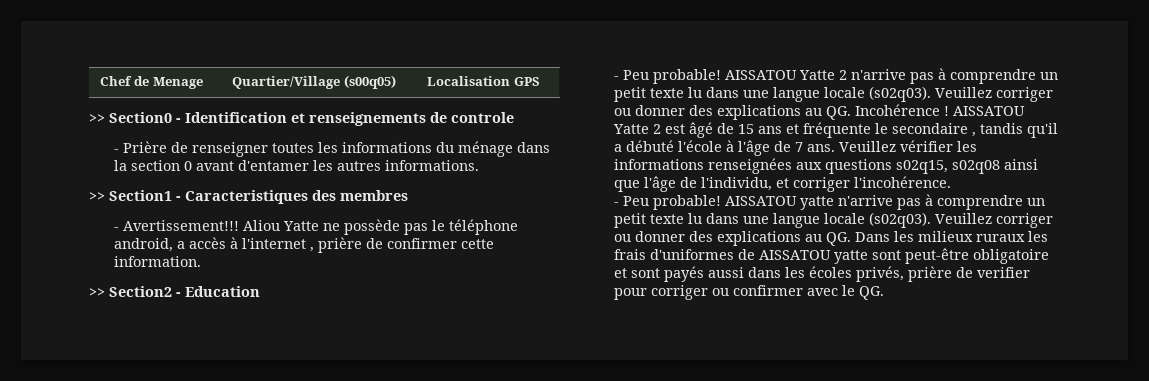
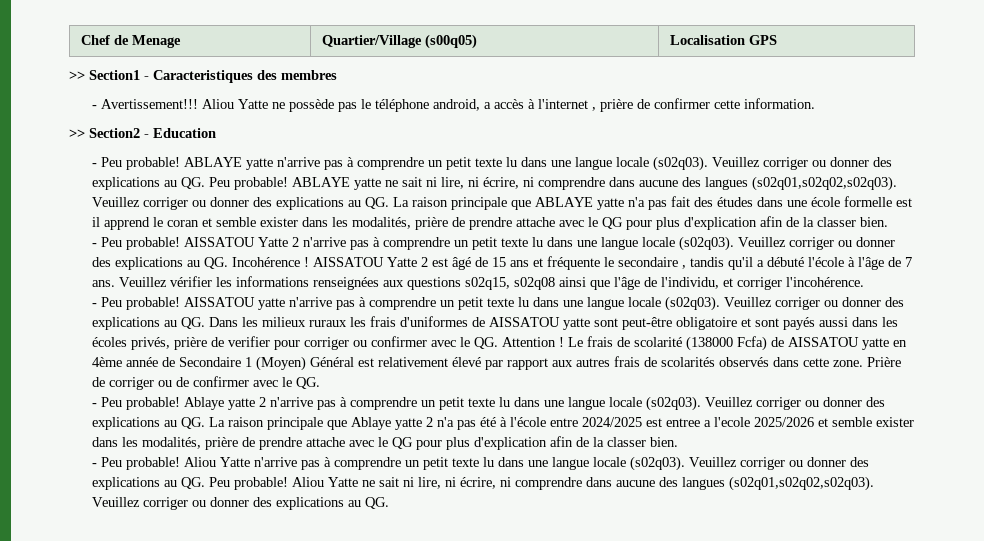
[89,112,514,126] [114,141,551,157] [114,160,480,171] // >> Section0 - Identification et renseignements de controle // - Prière de renseigner toutes les informations du ménage dans la section 0 avant d'entamer les autres informations. -> (777, 40) none
(260, 291) none -> [91,156,892,171] [91,176,897,191] [91,196,912,210] [91,216,888,230] // - Peu probable! ABLAYE yatte n'arrive pas à comprendre un petit texte lu dans une langue locale (s02q03). Veuillez corriger ou donner des explications au QG. Peu probable! ABLAYE yatte ne sait ni lire, ni écrire, ni comprendre dans aucune des langues (s02q01,s02q02,s02q03). Veuillez corriger ou donner des explications au QG. La raison principale que ABLAYE yatte n'a pas fait des études dans une école formelle est il apprend le coran et semble exister dans les modalités, prière de prendre attache avec le QG pour plus d'explication afin de la classer bien.
(885, 293) none -> [501,336,907,351] [91,356,901,371] [91,376,320,390] [91,396,885,411] [91,417,914,430] [91,436,678,450] [91,456,869,471] [91,476,874,491] [91,497,389,510] Attention ! Le frais de scolarité (138000 Fcfa) de AISSATOU yatte en 4ème année de Secondaire 1 (Moyen) Général est relativement élevé par rapport aux autres frais de scolarités observés dans cette zone. Prière de corriger ou de confirmer avec le QG. // - Peu probable! Ablaye yatte 2 n'arrive pas à comprendre un petit texte lu dans une langue locale (s02q03). Veuillez corriger ou donner des explications au QG. La raison principale que Ablaye yatte 2 n'a pas été à l'école entre 2024/2025 est entree a l'ecole 2025/2026 et semble exister dans les modalités, prière de prendre attache avec le QG pour plus d'explication afin de la classer bien. // - Peu probable! Aliou Yatte n'arrive pas à comprendre un petit texte lu dans une langue locale (s02q03). Veuillez corriger ou donner des explications au QG. Peu probable! Aliou Yatte ne sait ni lire, ni écrire, ni comprendre dans aucune des langues (s02q01,s02q02,s02q03). Veuillez corriger ou donner des explications au QG.

